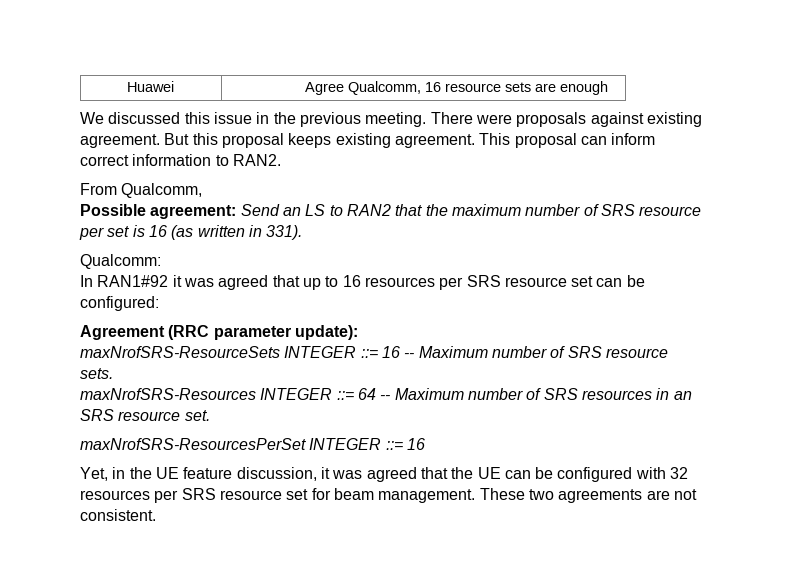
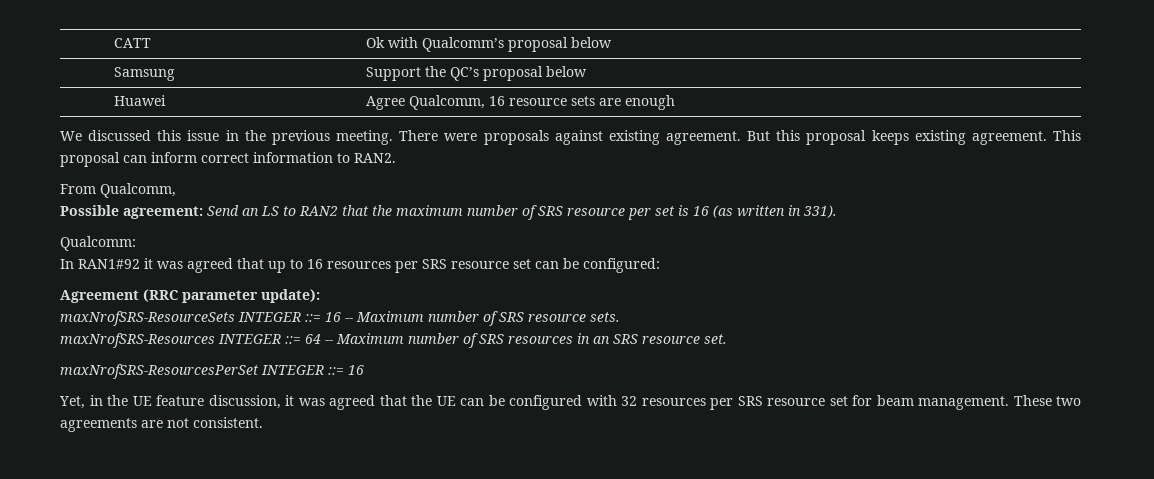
(126, 86) none -> [113,38,151,48] [365,37,612,52] [113,67,175,81] [365,66,587,81] CATT | Ok with Qualcomm’s proposal below // Samsung | Support the QC’s proposal below //

